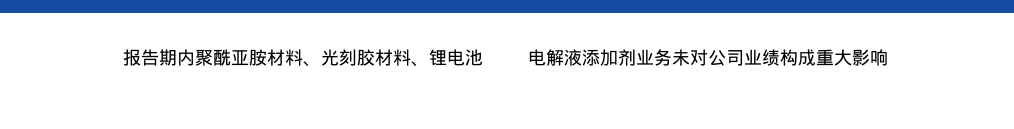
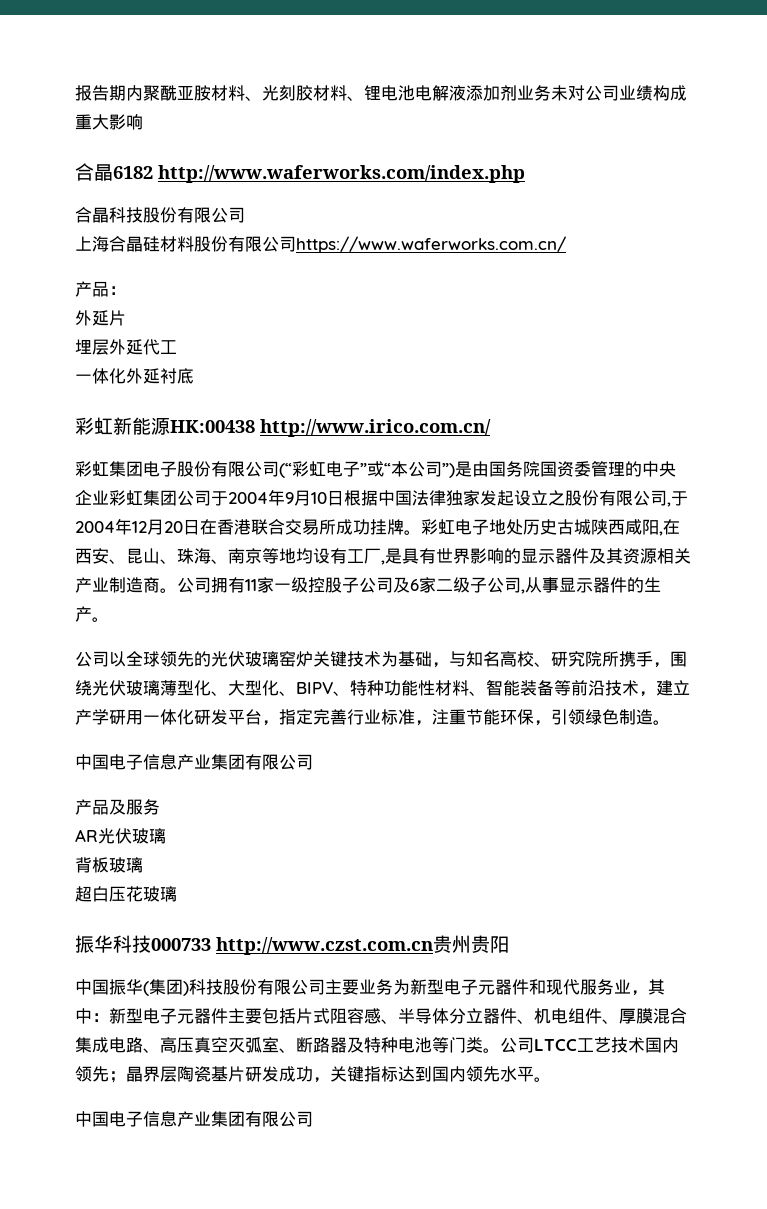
(888, 57) none -> [75,163,525,183] [75,207,245,223] [75,236,566,253] [75,281,126,297] [75,310,126,326] [75,339,177,355] [75,368,194,384] [75,417,491,437] [75,461,676,478] [75,489,688,507] [75,518,680,536] [75,548,691,565] [75,577,661,594] [75,606,109,622] [75,651,687,668] [75,679,690,697] [75,709,670,726] [75,754,313,770] [75,799,160,815] [75,828,166,844] [75,857,143,873] [75,886,177,902] [75,935,509,955] [75,979,665,996] [75,1008,687,1024] [75,1037,679,1053] [75,1066,551,1083] [75,1111,313,1127] // 合晶6182 http://www.waferworks.com/index.php // 合晶科技股份有限公司 // 上海合晶硅材料股份有限公司https://www.waferworks.com.cn/ // 产品： // 外延片 // 埋层外延代工 // 一体化外延衬底 // 彩虹新能源HK:00438 http://www.irico.com.cn/ // 彩虹集团电子股份有限公司(“彩虹电子”或“本公司”)是由国务院国资委管理的中央企业彩虹集团公司于2004年9月10日根据中国法律独家发起设立之股份有限公司,于2004年12月20日在香港联合交易所成功挂牌。彩虹电子地处历史古城陕西咸阳,在西安、昆山、珠海、南京等地均设有工厂,是具有世界影响的显示器件及其资源相关产业制造商。公司拥有11家一级控股子公司及6家二级子公司,从事显示器件的生产。 // 公司以全球领先的光伏玻璃窑炉关键技术为基础，与知名高校、研究院所携手，围绕光伏玻璃薄型化、大型化、BIPV、特种功能性材料、智能装备等前沿技术，建立产学研用一体化研发平台，指定完善行业标准，注重节能环保，引领绿色制造。 // 中国电子信息产业集团有限公司 // 产品及服务 // AR光伏玻璃 // 背板玻璃 // 超白压花玻璃 // 振华科技000733 http://www.czst.com.cn贵州贵阳 // 中国振华(集团)科技股份有限公司主要业务为新型电子元器件和现代服务业，其中：新型电子元器件主要包括片式阻容感、半导体分立器件、机电组件、厚膜混合集成电路、高压真空灭弧室、断路器及特种电池等门类。公司LTCC工艺技术国内领先；晶界层陶瓷基片研发成功，关键指标达到国内领先水平。 // 中国电子信息产业集团有限公司

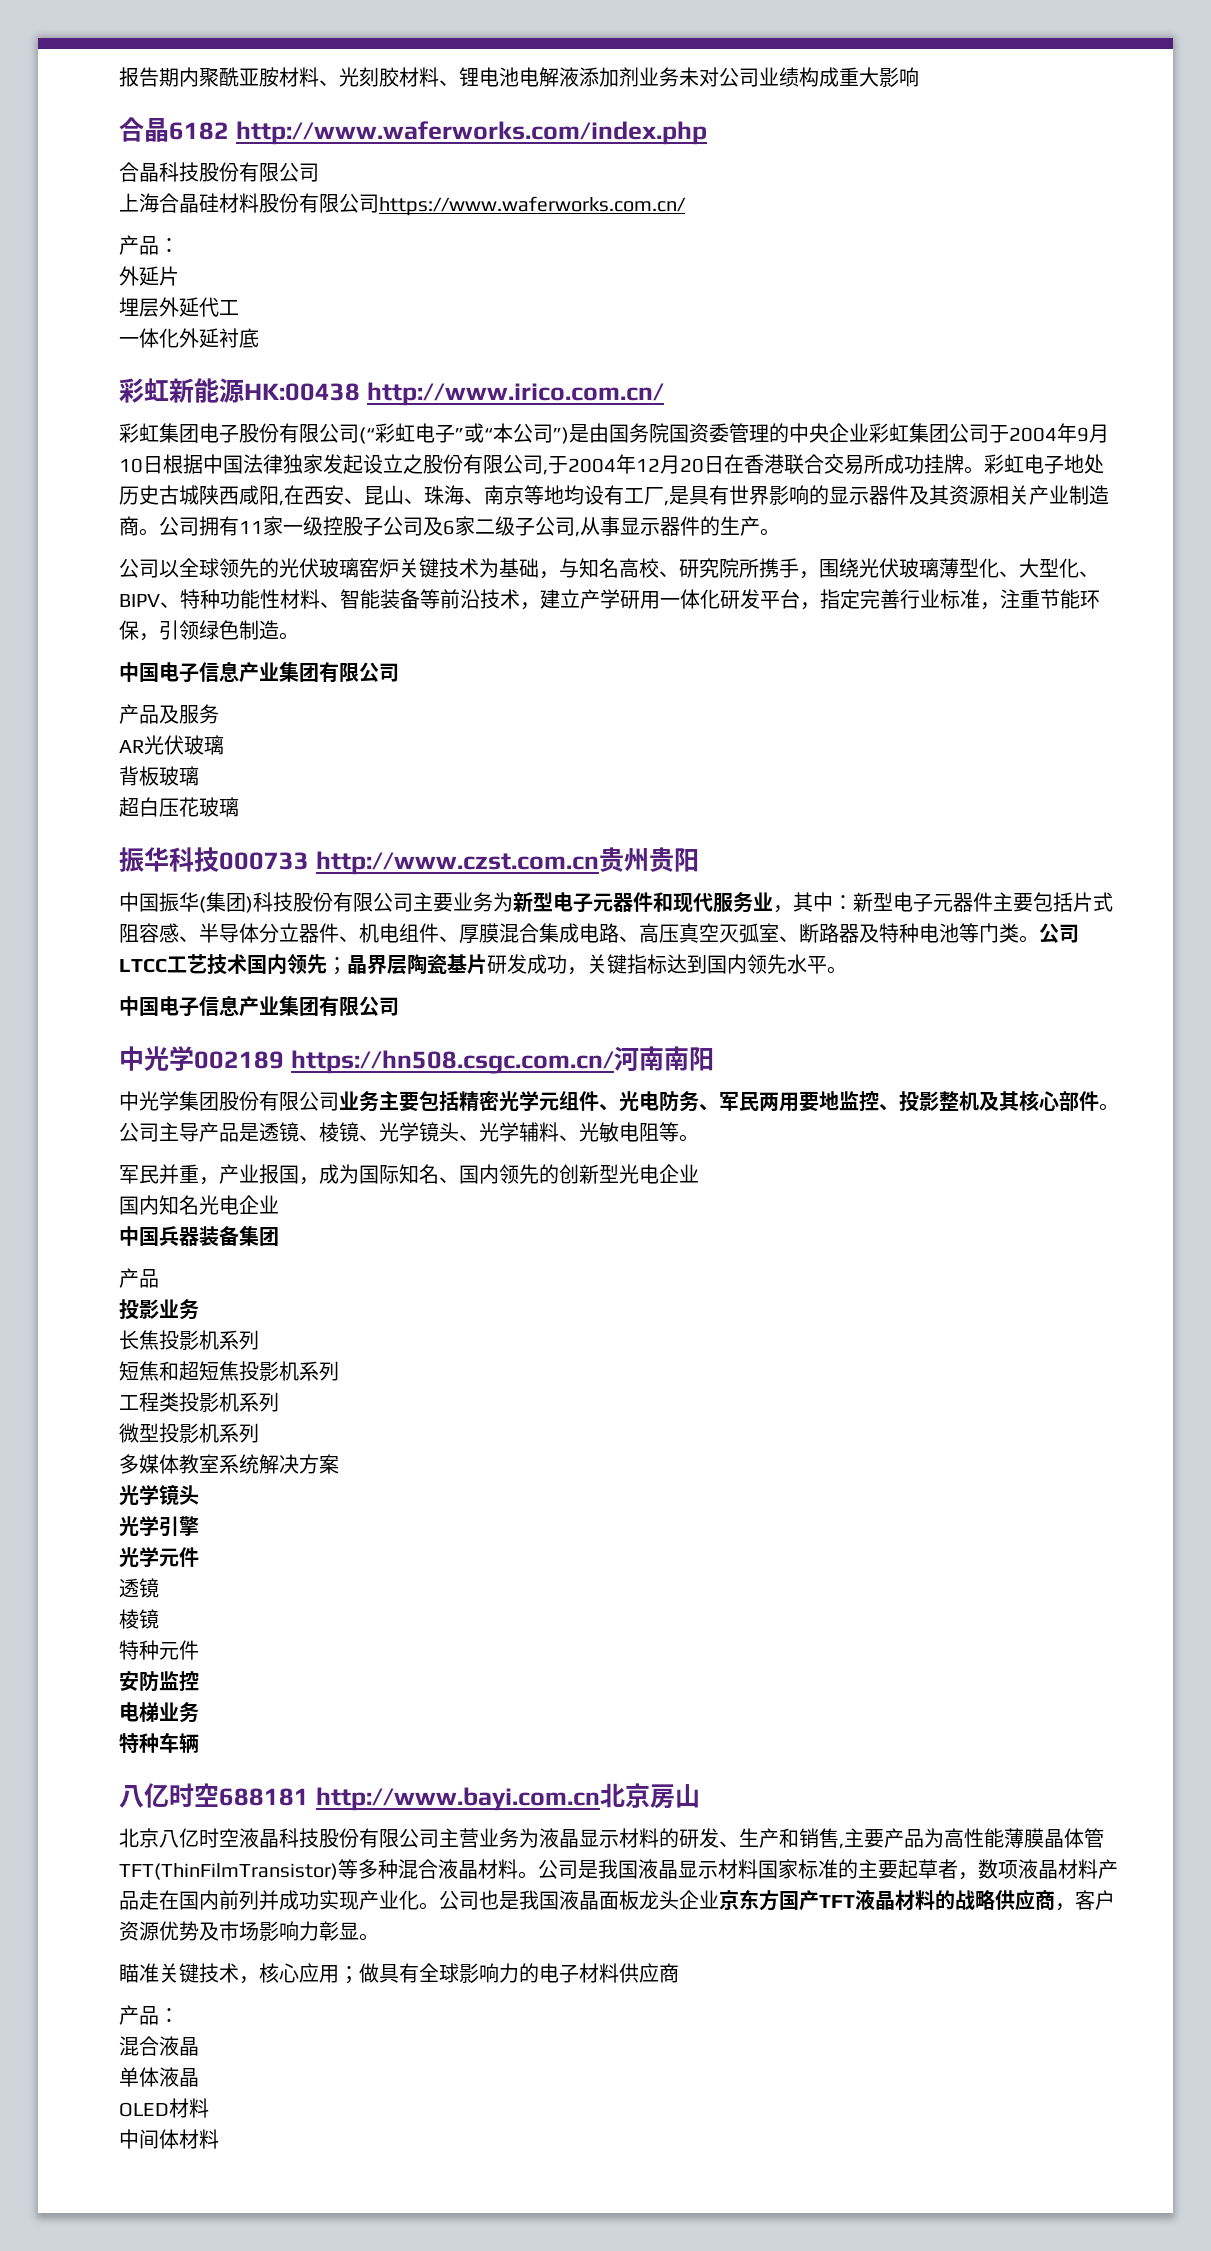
(313, 1119) none -> [119,1046,714,1074] [119,1091,1119,1112] [119,1122,699,1143] [119,1164,699,1185] [119,1195,279,1215] [119,1226,279,1246] [119,1268,159,1288] [119,1299,199,1320] [119,1330,259,1350] [119,1361,339,1381] [119,1392,279,1412] [119,1423,259,1443] [119,1454,339,1474] [119,1484,199,1506] [119,1516,199,1537] [119,1547,199,1568] [119,1578,159,1598] [119,1609,159,1629] [119,1640,199,1660] [119,1671,199,1692] [119,1702,199,1723] [119,1732,199,1754] [119,1783,700,1811] [119,1828,1104,1849] [119,1859,1118,1880] [119,1889,1115,1911] [119,1921,379,1941] [119,1963,679,1984] [119,2005,179,2025] [119,2036,199,2056] [119,2067,199,2087] [119,2098,209,2118] [119,2129,219,2149] // 中光学002189 https://hn508.csgc.com.cn/河南南阳 // 中光学集团股份有限公司业务主要包括精密光学元组件、光电防务、军民两用要地监控、投影整机及其核心部件。公司主导产品是透镜、棱镜、光学镜头、光学辅料、光敏电阻等。 // 军民并重，产业报国，成为国际知名、国内领先的创新型光电企业 // 国内知名光电企业 // 中国兵器装备集团 // 产品 // 投影业务 // 长焦投影机系列 // 短焦和超短焦投影机系列 // 工程类投影机系列 // 微型投影机系列 // 多媒体教室系统解决方案 // 光学镜头 // 光学引擎 // 光学元件 // 透镜 // 棱镜 // 特种元件 // 安防监控 // 电梯业务 // 特种车辆 // 八亿时空688181 http://www.bayi.com.cn北京房山 // 北京八亿时空液晶科技股份有限公司主营业务为液晶显示材料的研发、生产和销售,主要产品为高性能薄膜晶体管TFT(ThinFilmTransistor)等多种混合液晶材料。公司是我国液晶显示材料国家标准的主要起草者，数项液晶材料产品走在国内前列并成功实现产业化。公司也是我国液晶面板龙头企业京东方国产TFT液晶材料的战略供应商，客户资源优势及市场影响力彰显。 // 瞄准关键技术，核心应用；做具有全球影响力的电子材料供应商 // 产品： // 混合液晶 // 单体液晶 // OLED材料 // 中间体材料

